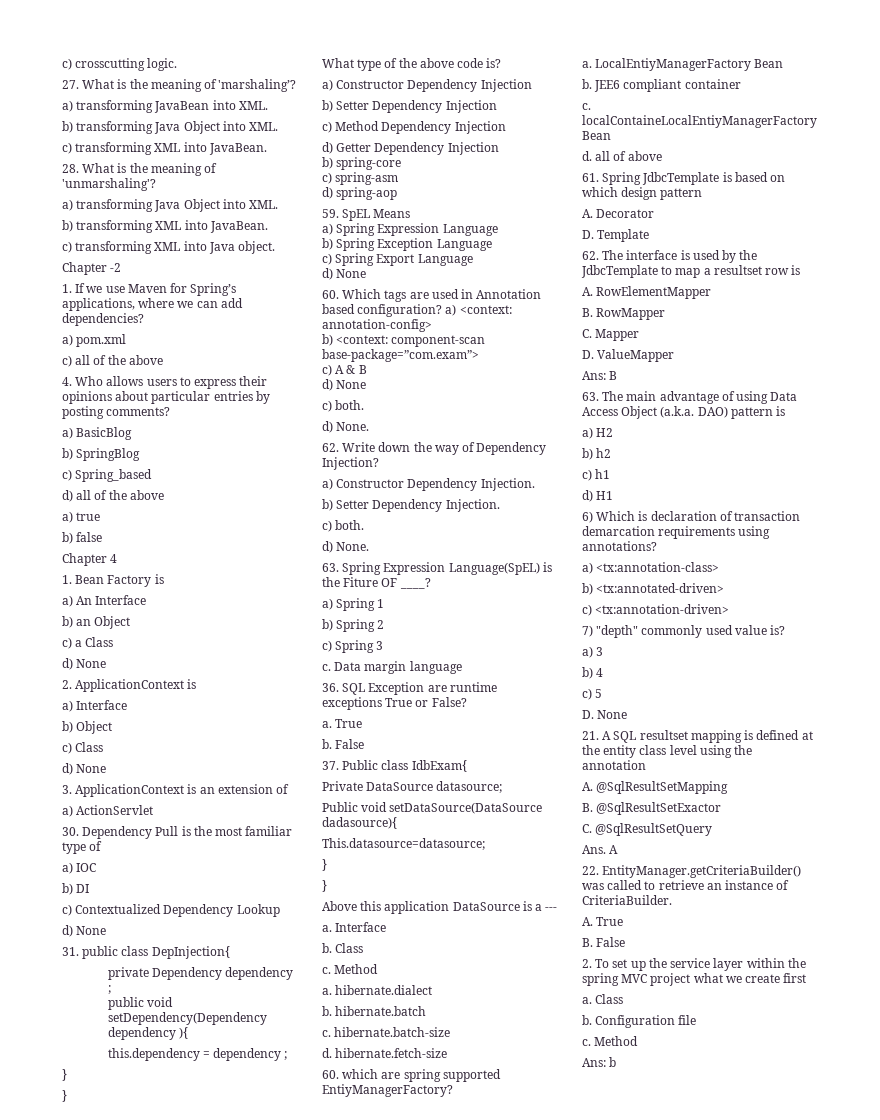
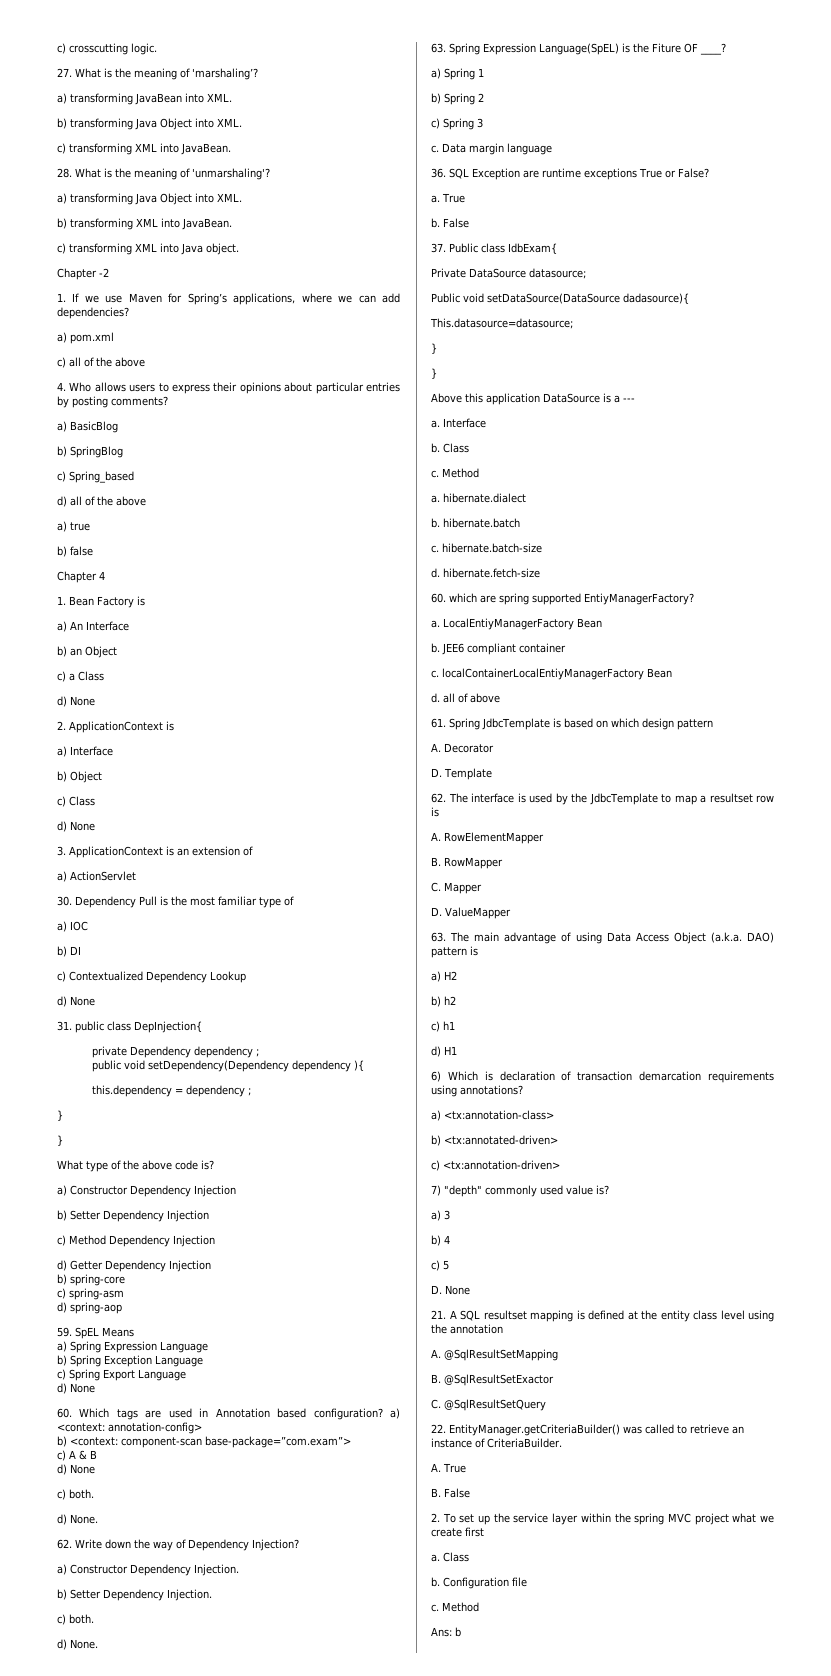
[582,115,817,128] localContaineLocalEntiyManagerFactory -> [442,668,644,680] localContainerLocalEntiyManagerFactory
[582,371,618,380] // Ans: B -> (511, 913) none
[582,845,619,854] // Ans. A -> (546, 1405) none

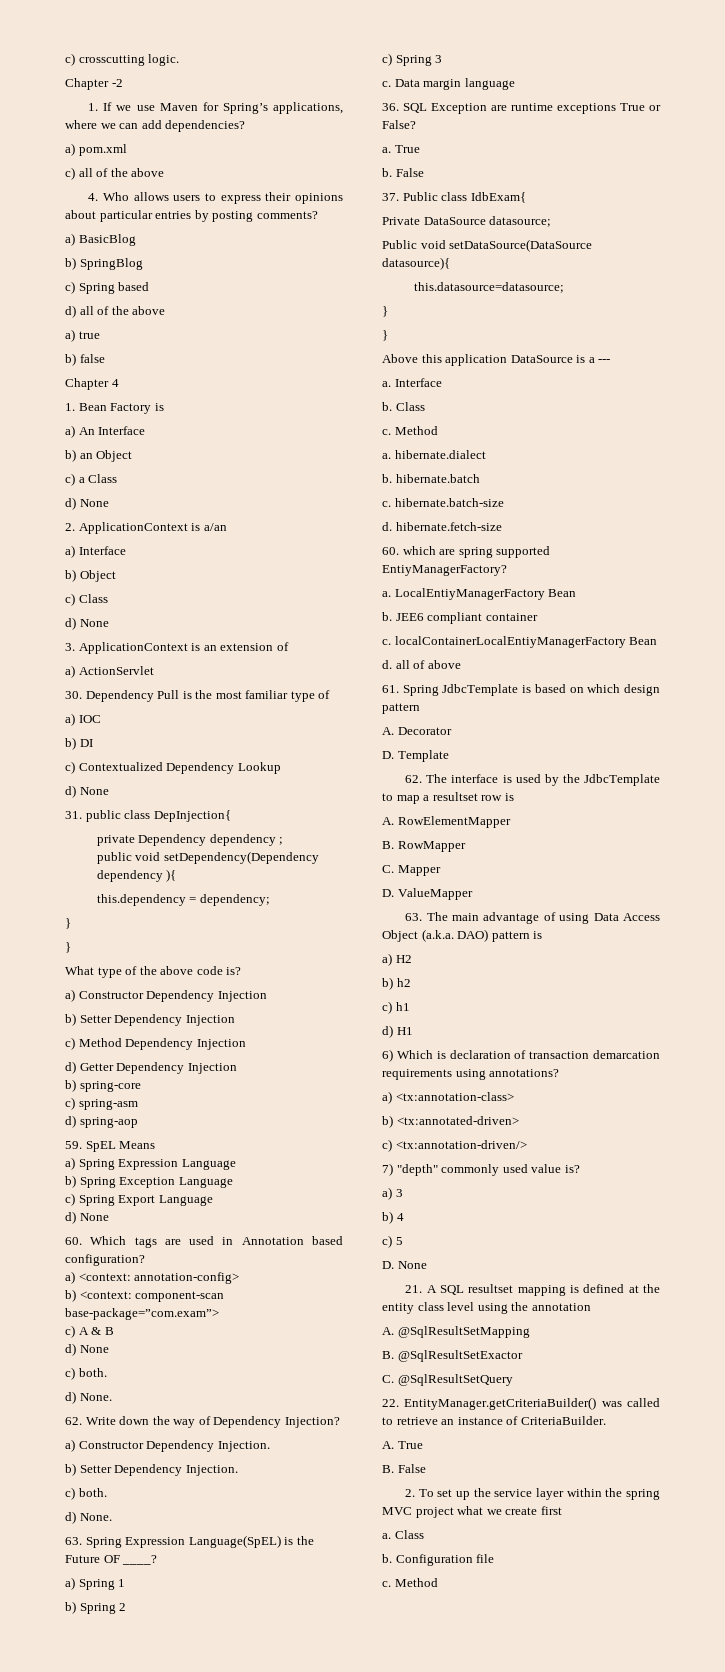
[57,68,258,80] [57,93,232,105] [57,118,242,130] [57,143,231,155] [57,168,270,180] [57,193,242,205] [57,218,232,230] [57,243,239,255] // 27. What is the meaning of 'marshaling’? // a) transforming JavaBean into XML. // b) transforming Java Object into XML. // c) transforming XML into JavaBean. // 28. What is the meaning of 'unmarshaling'? // a) transforming Java Object into XML. // b) transforming XML into JavaBean. // c) transforming XML into Java object. -> (180, 60) none
[69,471,134,483] Spring_based -> [78,282,150,294] Spring based
(174, 726) none -> [203,523,227,531] a/an
[186,1085,252,1097] dependency ; -> [199,894,270,906] dependency;
(383, 1414) none -> (145, 1260) //
[652,43,681,53] Fiture -> [65,1555,100,1563] Future
[623,293,689,304] [430,318,573,329] dadasource){ // This.datasource=datasource; -> [382,257,450,270] [413,282,564,293] datasource){ // this.datasource=datasource;
[443,1160,560,1170] <tx:annotation-driven> -> [395,1140,527,1149] <tx:annotation-driven/>
[431,1627,461,1637] // Ans: b -> (438, 1582) none

